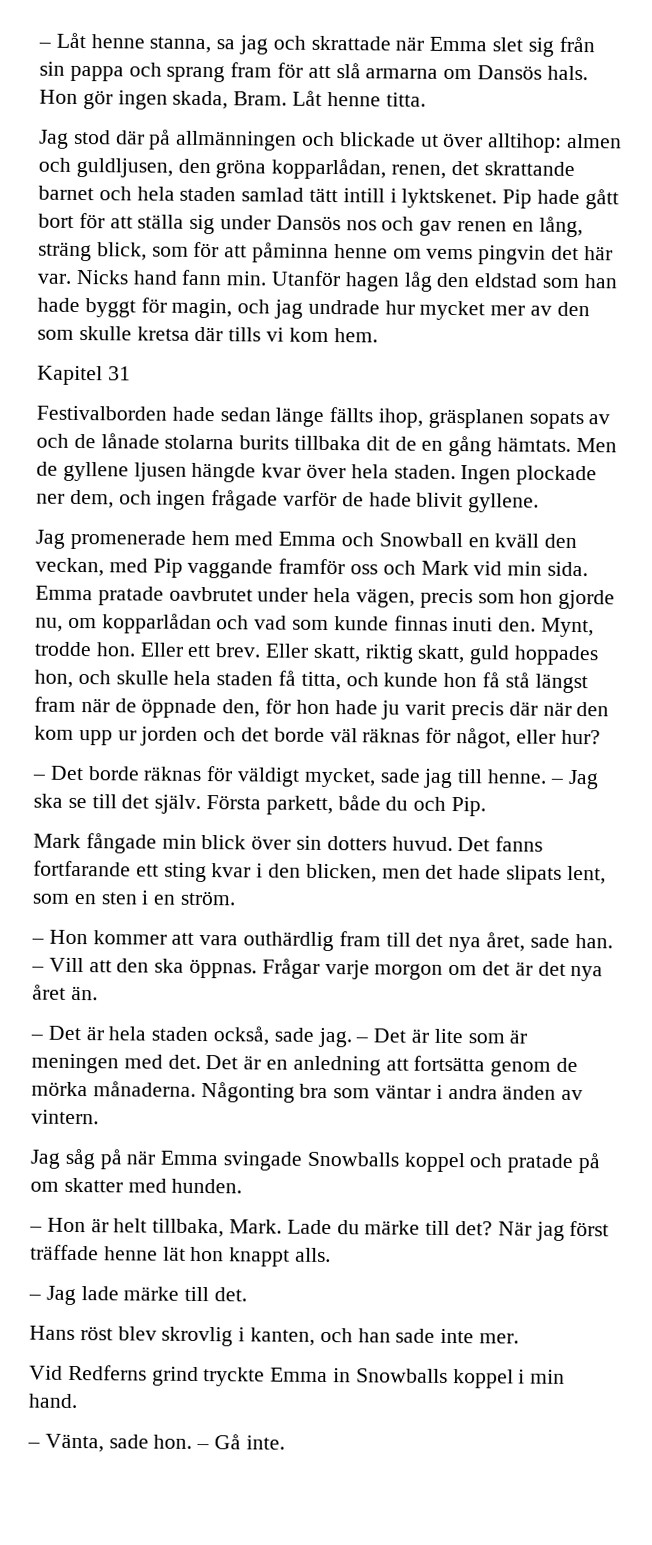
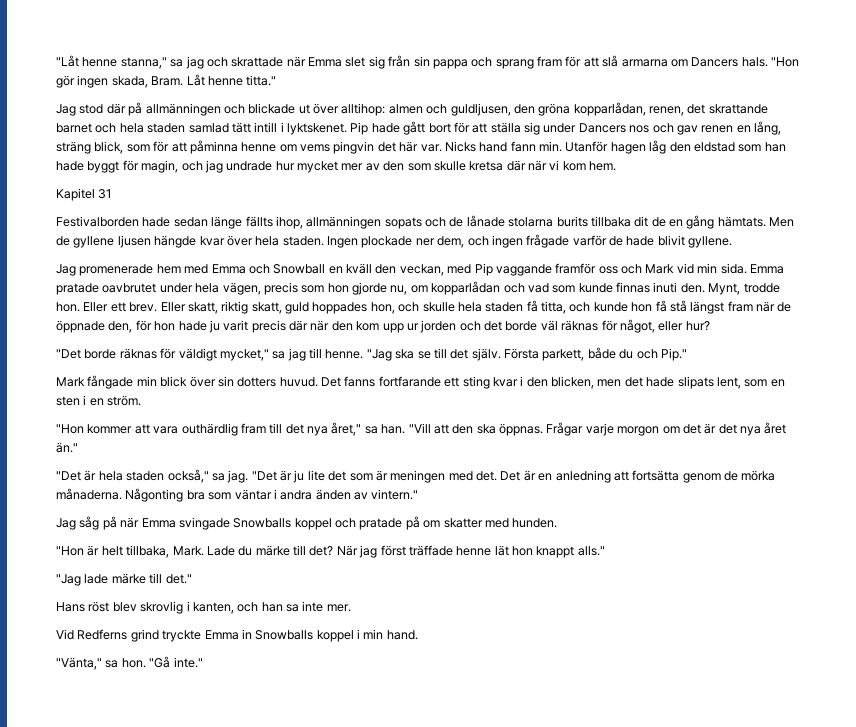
[38,32,212,54] – Låt henne stanna, -> [56,55,167,69] "Låt henne stanna,"
[477,65,588,81] [39,89,78,104] Dansös hals. Hon -> [691,57,799,67] Dancers hals. "Hon
[385,92,426,107] titta. -> [246,75,277,86] titta."
[275,215,341,231] Dansös -> [578,123,626,133] Dancers
[228,327,262,342] tills -> [528,160,547,171] när
[427,408,611,430] gräsplanen sopats av -> [306,216,422,229] allmänningen sopats
[32,765,84,781] – Det -> [56,349,81,359] "Det
[303,767,421,788] mycket, sade -> [219,349,286,361] mycket," sa
[549,769,599,790] – Jag -> [366,349,392,361] "Jag
[451,797,487,817] Pip. -> [660,348,687,361] Pip."
[31,929,88,945] – Hon -> [56,424,84,434] "Hon
[486,932,613,952] [31,957,84,973] året, sade han. – Vill -> [331,422,431,436] året," sa han. "Vill
[70,985,98,1001] [30,1025,463,1048] än. // – Det är hela staden också, sade jag. – Det är lite -> [56,442,78,453] [56,469,347,483] än." // "Det är hela staden också," sa jag. "Det är ju lite det
[31,1109,99,1125] vintern. -> [371,489,419,500] vintern."
[29,1217,86,1233] – Hon -> [56,546,84,556] "Hon
[295,1247,332,1263] [28,1285,76,1306] alls. // – Jag -> [577,546,605,556] [56,574,81,586] alls." // "Jag
[214,1287,248,1302] det. -> [165,574,192,584] det."
[395,1328,436,1343] sade -> [286,604,299,612] sa
[27,1433,285,1453] – Vänta, sade hon. – Gå inte. -> [56,656,203,670] "Vänta," sa hon. "Gå inte."

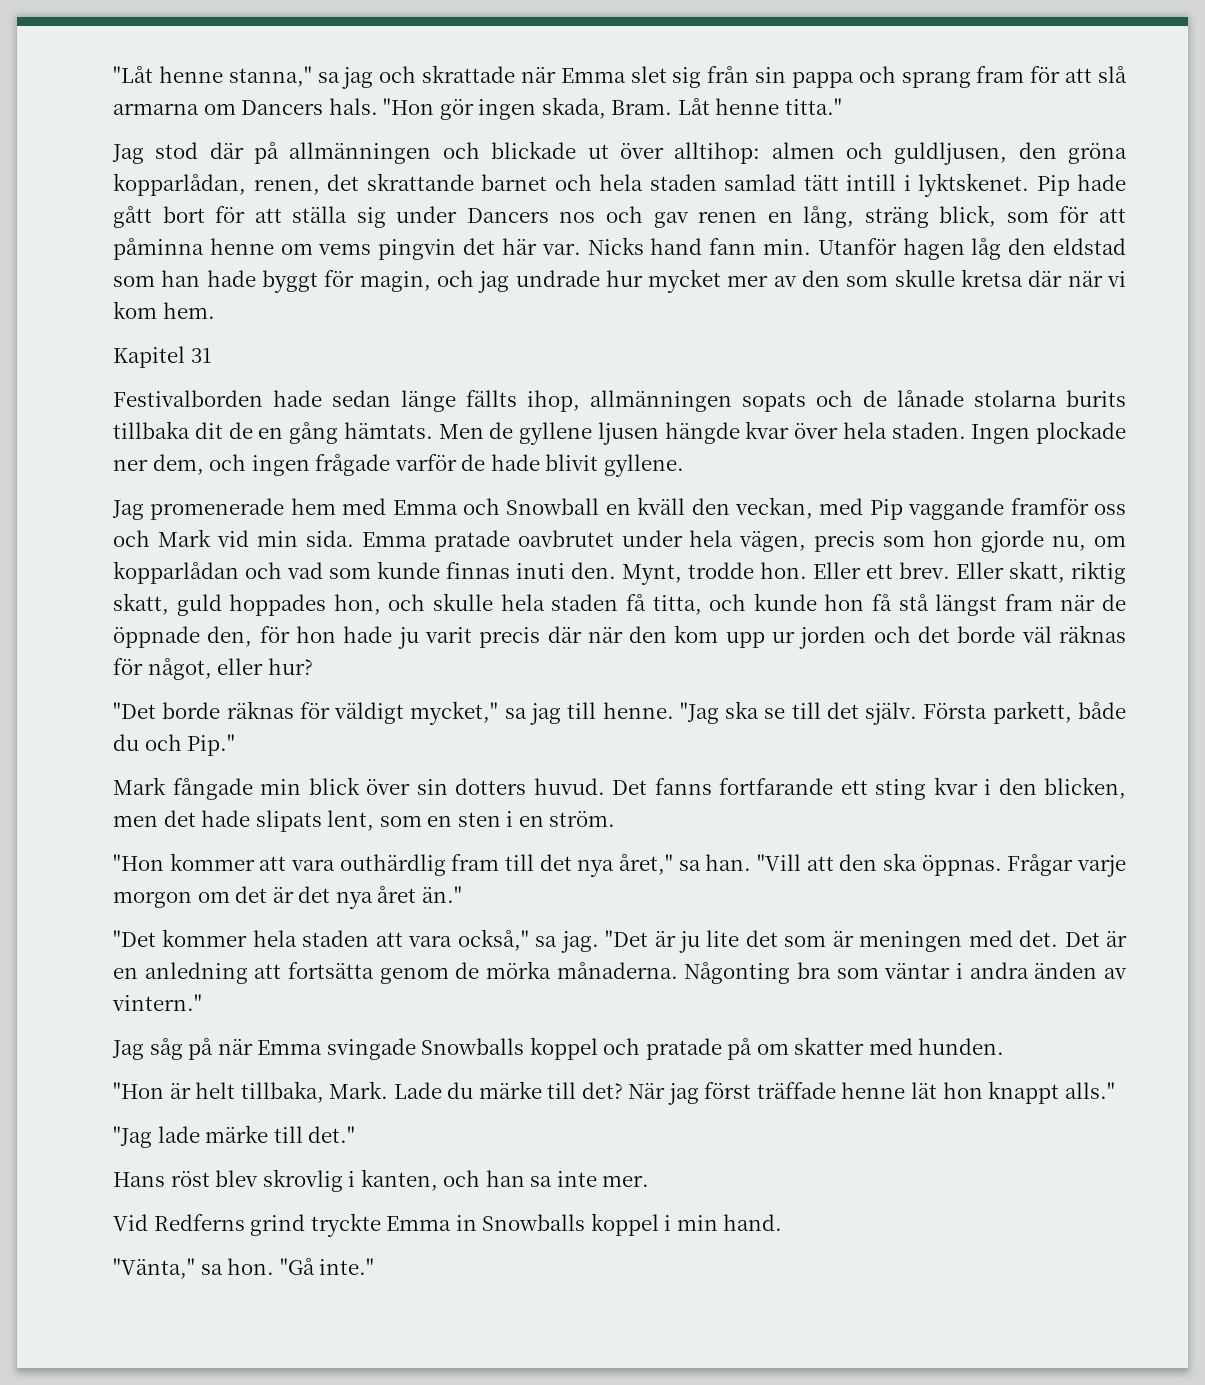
[84,470,165,481] är hela staden -> [162,929,453,947] kommer hela staden att vara

